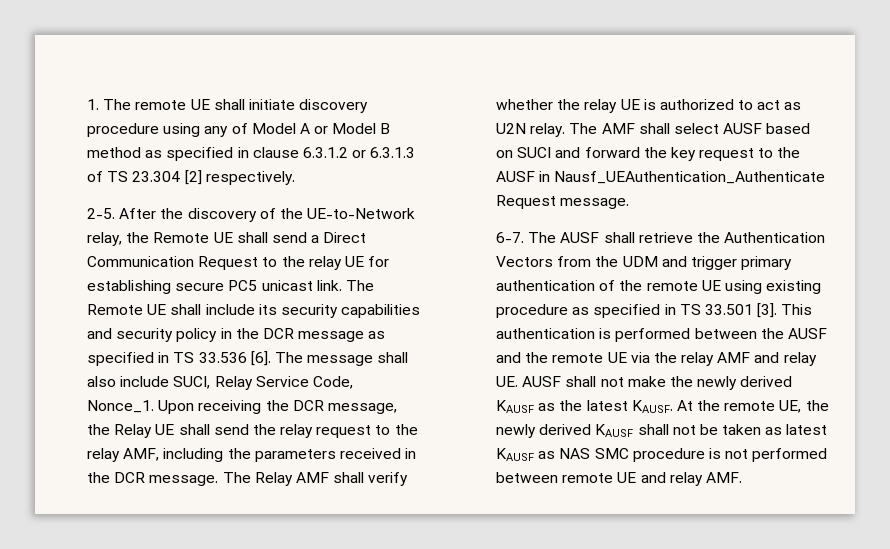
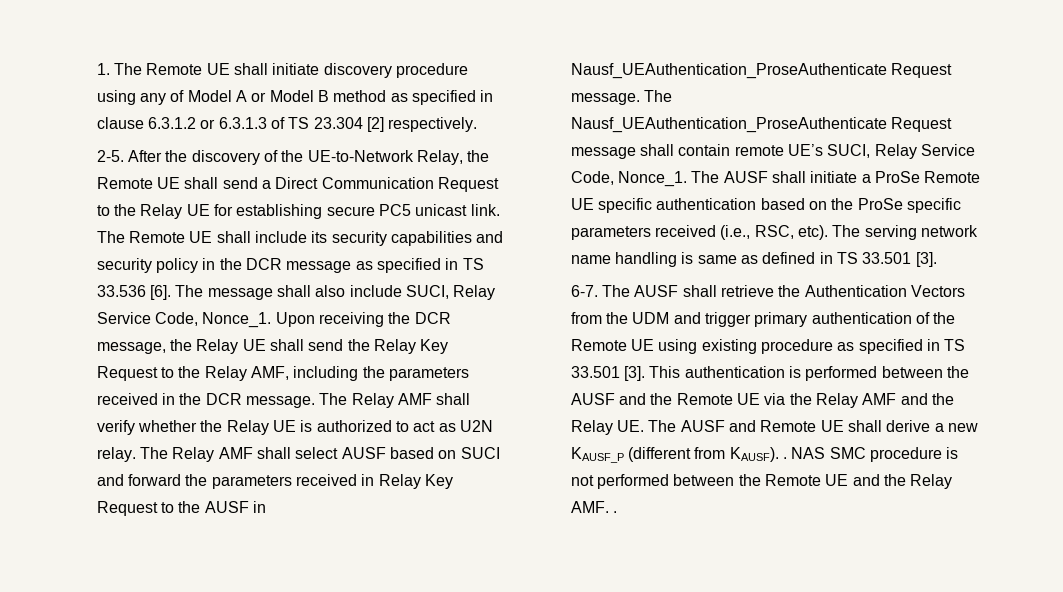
[135,100,187,110] remote -> [146,63,203,75] Remote
[86,232,122,246] relay, -> [416,150,463,165] Relay,
[308,256,342,270] relay -> [140,204,183,219] Relay
[280,424,418,438] [86,448,120,462] relay request to the relay -> [373,339,449,354] [96,366,247,381] Relay Key Request to the Relay
[584,99,618,113] relay -> [226,420,269,435] Relay
(598, 128) none -> [172,447,215,462] Relay
[670,147,755,161] key request -> [211,474,453,489] [96,501,158,516] parameters received in Relay Key Request
[554,171,826,184] Nausf_UEAuthentication_Authenticate -> [570,63,887,79] Nausf_UEAuthentication_ProseAuthenticate
(630, 203) none -> [643,90,672,102] [570,117,952,133] [570,144,975,159] [570,171,981,187] [570,198,961,213] [570,225,978,240] [570,252,937,267] The Nausf_UEAuthentication_ProseAuthenticate Request message shall contain remote UE’s SUCI, Relay Service Code, Nonce_1. The AUSF shall initiate a ProSe Remote UE specific authentication based on the ProSe specific parameters received (i.e., RSC, etc). The serving network name handling is same as defined in TS 33.501 [3].
[646,281,698,291] remote -> [570,339,627,351] Remote
[552,353,604,363] remote -> [676,393,733,405] Remote
[681,352,715,366] relay -> [815,393,858,408] Relay
[783,352,817,366] [495,376,793,390] [495,400,829,413] [495,424,828,438] [495,448,556,461] relay UE. AUSF shall not make the newly derived KAUSF as the latest KAUSF. At the remote UE, the newly derived KAUSF shall not be taken as latest KAUSF as -> [931,393,954,405] [570,420,978,435] [570,447,787,463] the Relay UE. The AUSF and Remote UE shall derive a new KAUSF_P (different from KAUSF). .
[562,472,742,486] remote UE and relay AMF. -> [738,474,953,489] [570,501,617,513] the Remote UE and the Relay AMF. .

